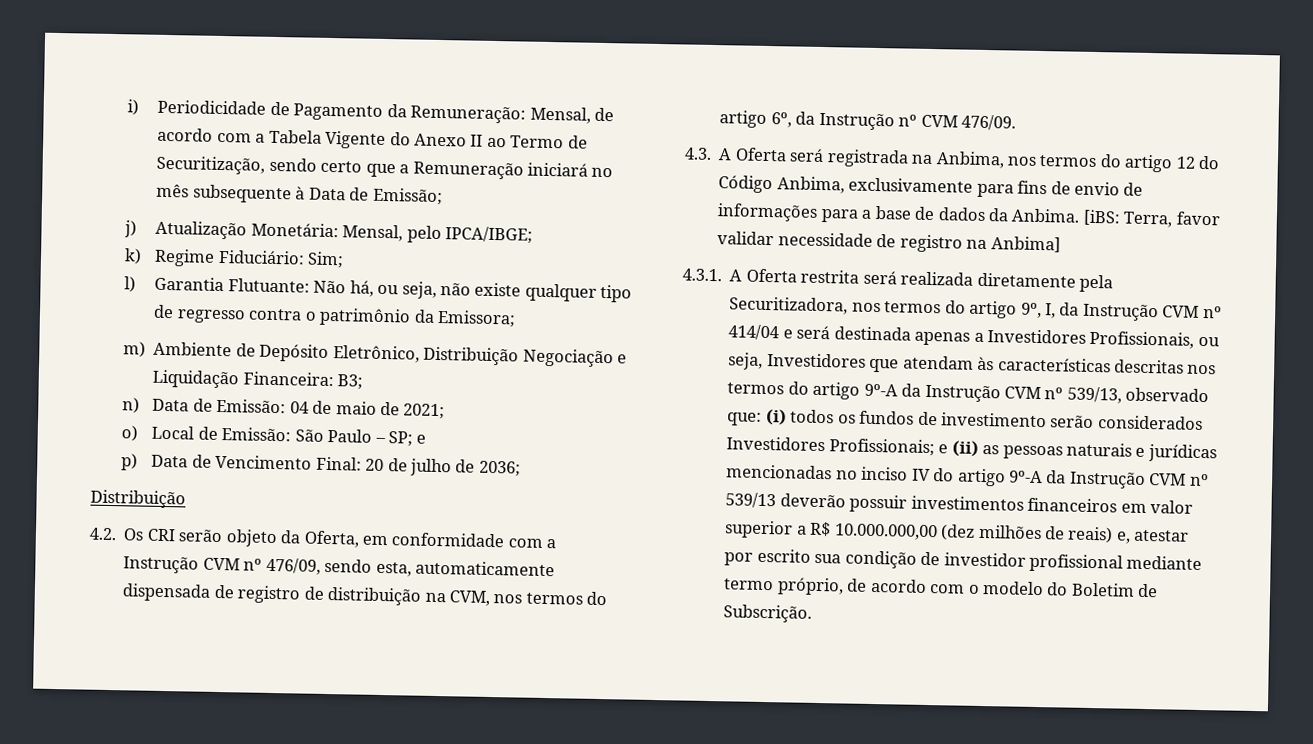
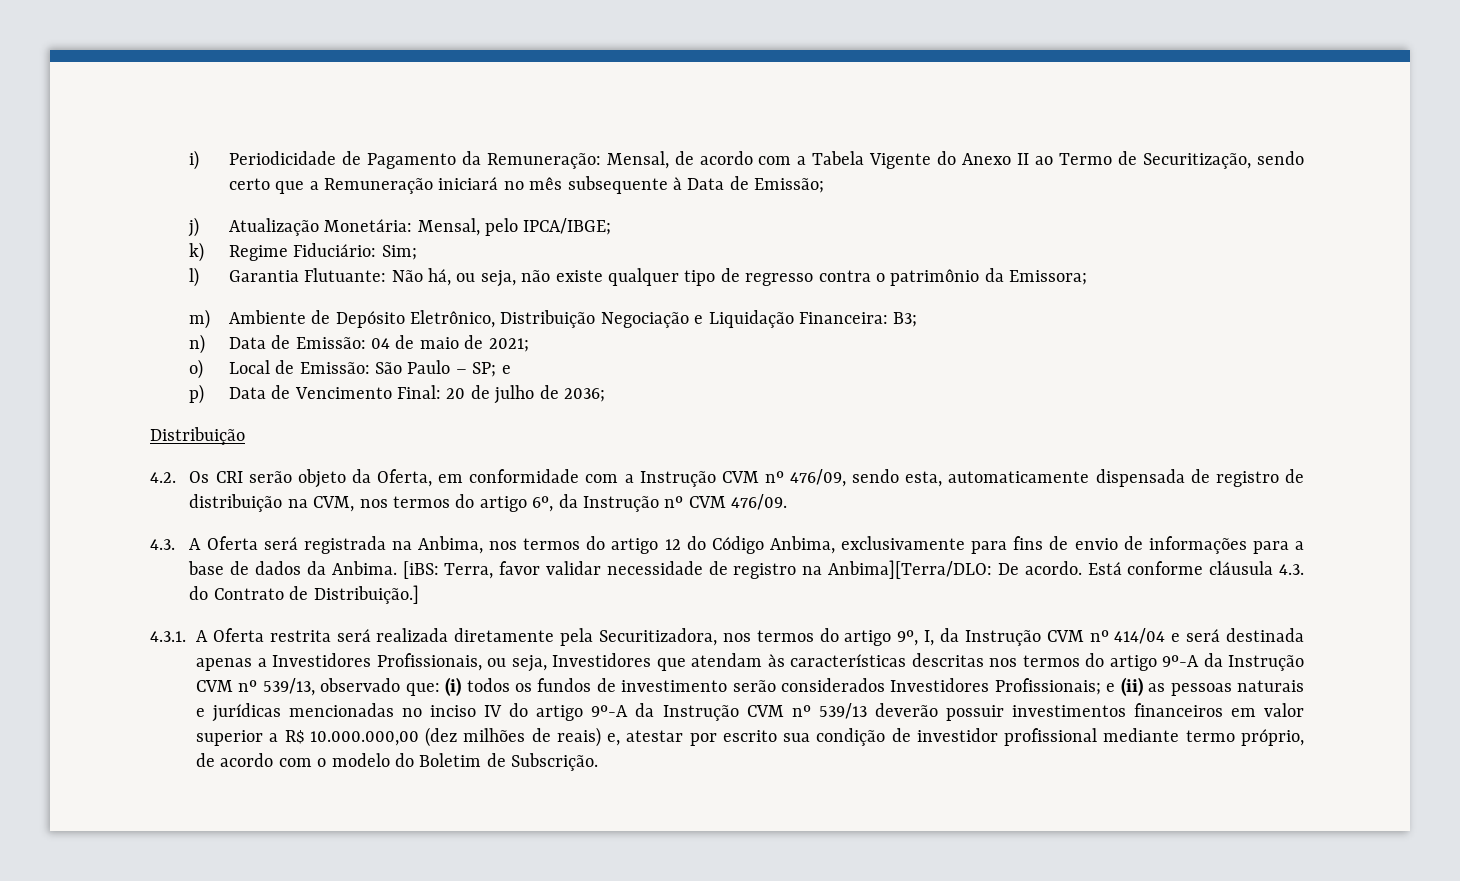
[990,236,1061,253] Anbima] -> [828,560,1305,579] [189,585,419,604] Anbima][Terra/DLO: De acordo. Está conforme cláusula 4.3. do Contrato de Distribuição.]

